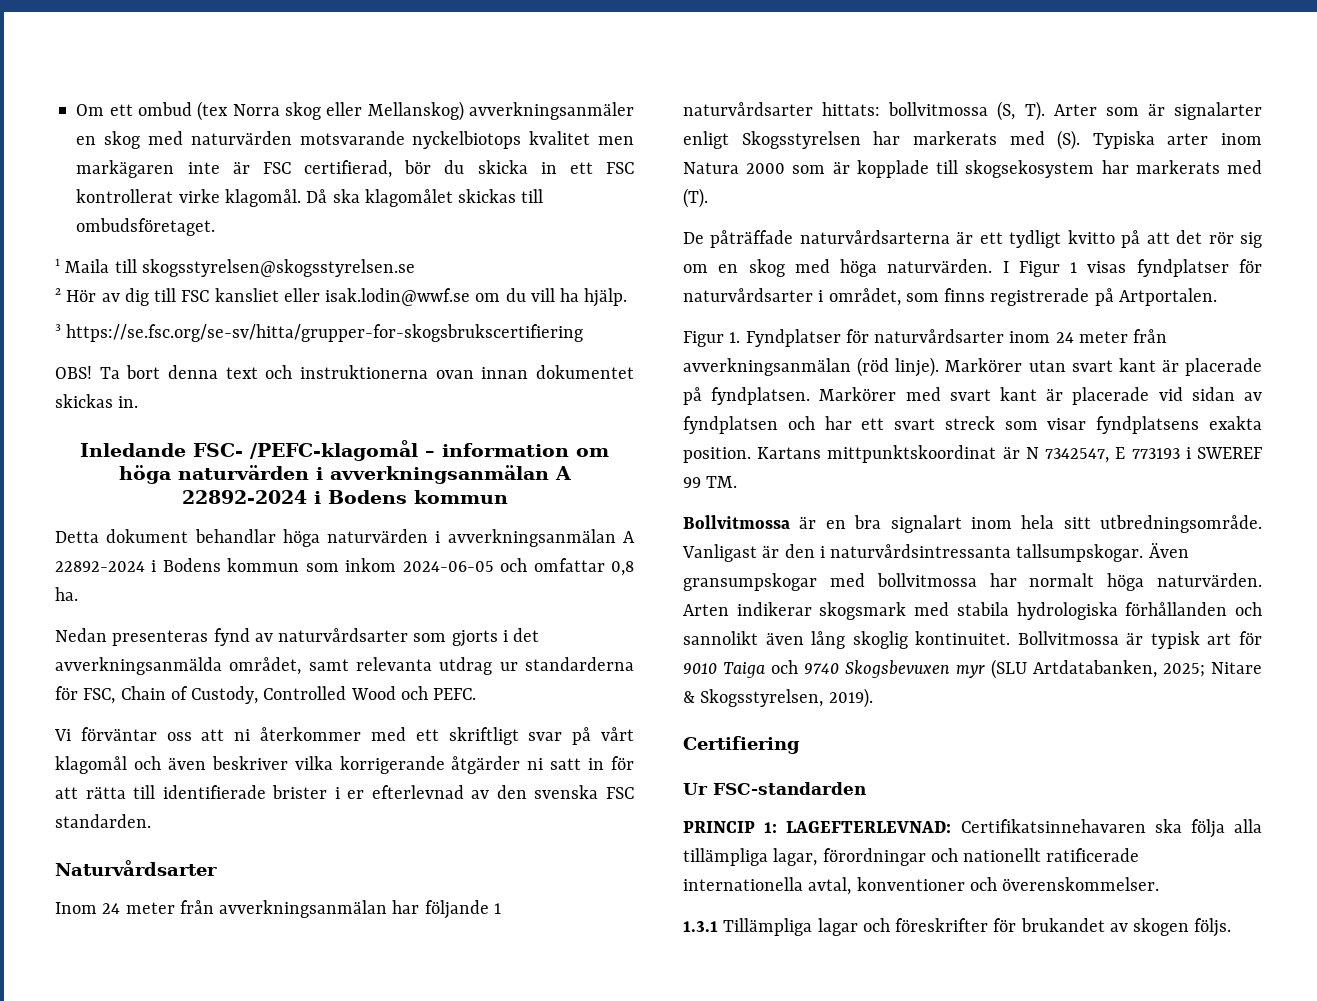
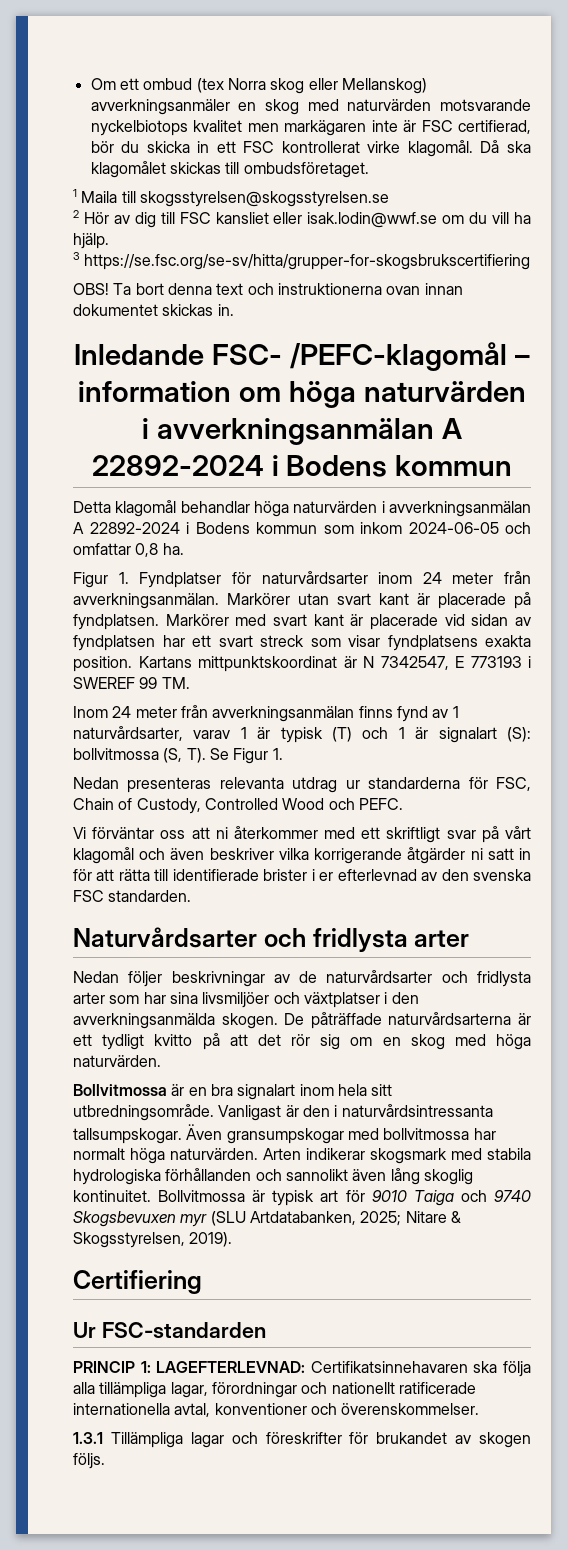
[106,529,189,543] dokument -> [115,500,177,517] klagomål
[55,628,540,647] [55,657,349,675] Nedan presenteras fynd av naturvårdsarter som gjorts i det avverkningsanmälda området, samt -> [73,571,531,588] [73,592,531,609] [73,614,531,630] [73,635,531,651] [73,656,531,672] [73,677,190,689] [73,705,459,722] [73,726,531,743] [73,748,283,764] [73,777,212,793] Figur 1. Fyndplatser för naturvårdsarter inom 24 meter från avverkningsanmälan. Markörer utan svart kant är placerade på fyndplatsen. Markörer med svart kant är placerade vid sidan av fyndplatsen har ett svart streck som visar fyndplatsens exakta position. Kartans mittpunktskoordinat är N 7342547, E 773193 i SWEREF 99 TM. // Inom 24 meter från avverkningsanmälan finns fynd av 1 naturvårdsarter, varav 1 är typisk (T) och 1 är signalart (S): bollvitmossa (S, T). Se Figur 1. // Nedan presenteras
[55,900,501,919] [683,101,1262,121] [683,130,1262,150] [683,160,1262,178] [683,188,708,208] // Inom 24 meter från avverkningsanmälan har följande 1 naturvårdsarter hittats: bollvitmossa (S, T). Arter som är signalarter enligt Skogsstyrelsen har markerats med (S). Typiska arter inom Natura 2000 som är kopplade till skogsekosystem har markerats med (T). // -> [263,928,470,952] [73,970,531,987] [73,992,419,1008] [73,1013,278,1029] och fridlysta arter // Nedan följer beskrivningar av de naturvårdsarter och fridlysta arter som har sina livsmiljöer och växtplatser i den avverkningsanmälda skogen.
[1002,259,1262,277] [683,288,1217,306] [683,329,1168,347] [683,357,1262,377] [683,387,1262,405] [683,416,1262,434] [683,445,1262,463] [683,476,738,488] I Figur 1 visas fyndplatser för naturvårdsarter i området, som finns registrerade på Artportalen. // Figur 1. Fyndplatser för naturvårdsarter inom 24 meter från avverkningsanmälan (röd linje). Markörer utan svart kant är placerade på fyndplatsen. Markörer med svart kant är placerade vid sidan av fyndplatsen och har ett svart streck som visar fyndplatsens exakta position. Kartans mittpunktskoordinat är N 7342547, E 773193 i SWEREF 99 TM. -> (161, 1061) none

